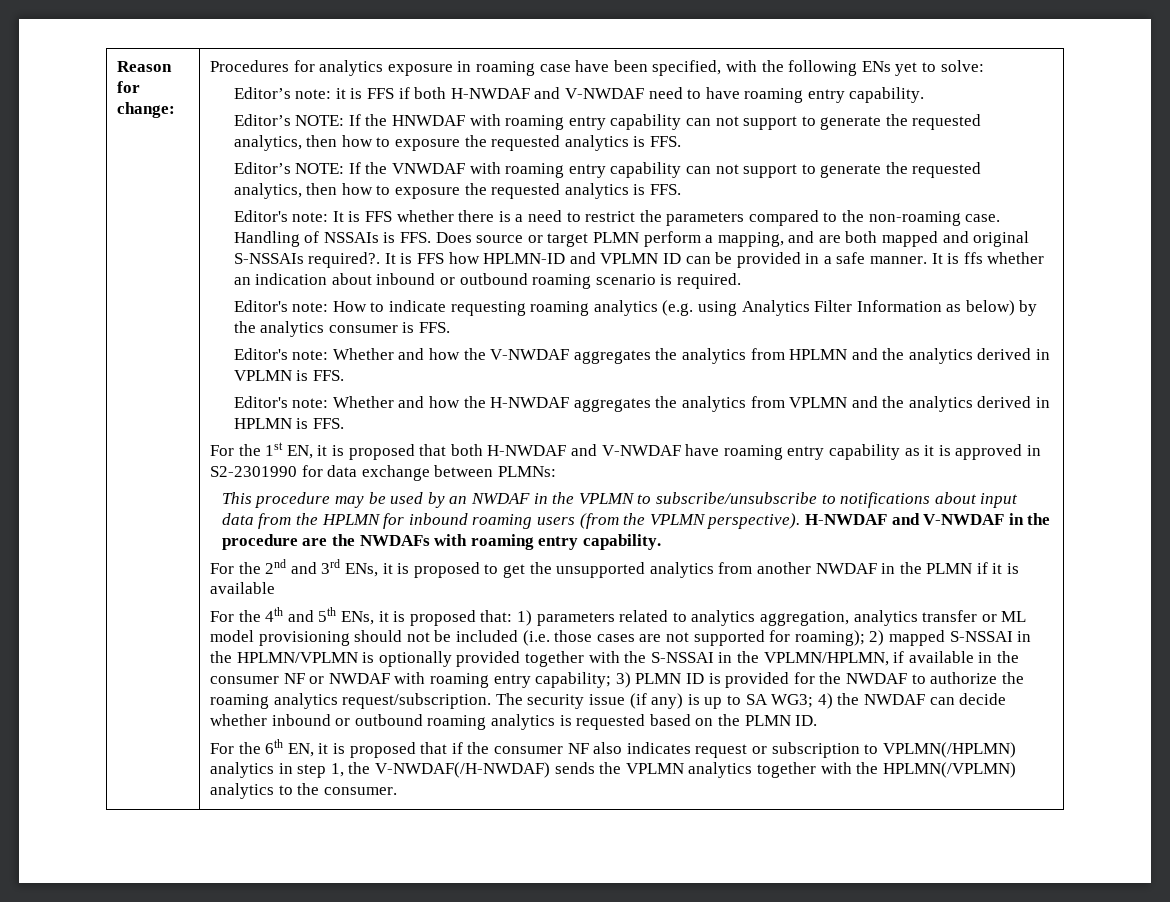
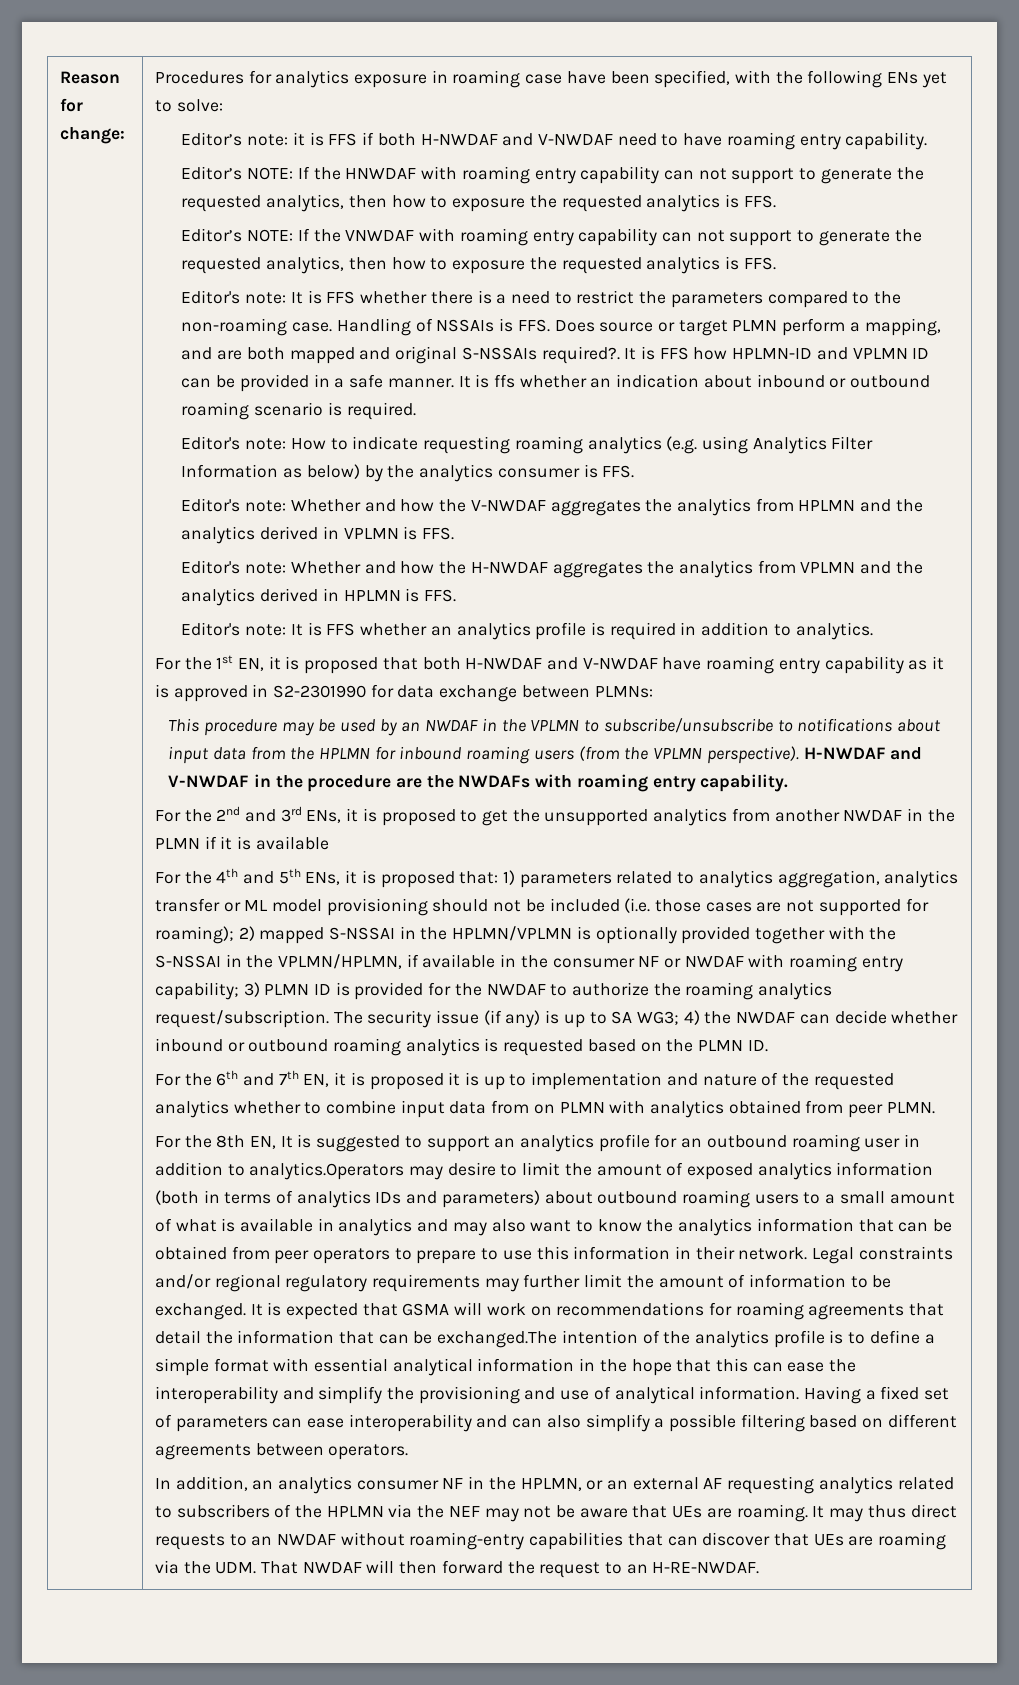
(344, 423) none -> [181,622,873,640] // Editor's note: It is FFS whether an analytics profile is required in addition to analytics.
[287,742,1016,758] [210,762,1016,778] [210,783,397,799] EN, it is proposed that if the consumer NF also indicates request or subscription to VPLMN(/HPLMN) analytics in step 1, the V-NWDAF(/H-NWDAF) sends the VPLMN analytics together with the HPLMN(/VPLMN) analytics to the consumer. -> [242,1070,894,1090] [154,1100,935,1118] [154,1134,921,1152] [154,1162,934,1180] [154,1190,955,1208] [154,1218,953,1236] [154,1246,953,1264] [154,1274,892,1292] [154,1302,945,1320] [154,1330,935,1348] [154,1358,857,1376] [154,1386,950,1404] [154,1414,957,1432] [154,1443,409,1460] [154,1476,954,1494] [154,1504,957,1522] [154,1532,947,1550] [154,1560,760,1578] and 7th EN, it is proposed it is up to implementation and nature of the requested analytics whether to combine input data from on PLMN with analytics obtained from peer PLMN. // For the 8th EN, It is suggested to support an analytics profile for an outbound roaming user in addition to analytics.Operators may desire to limit the amount of exposed analytics information (both in terms of analytics IDs and parameters) about outbound roaming users to a small amount of what is available in analytics and may also want to know the analytics information that can be obtained from peer operators to prepare to use this information in their network. Legal constraints and/or regional regulatory requirements may further limit the amount of information to be exchanged. It is expected that GSMA will work on recommendations for roaming agreements that detail the information that can be exchanged.The intention of the analytics profile is to define a simple format with essential analytical information in the hope that this can ease the interoperability and simplify the provisioning and use of analytical information. Having a fixed set of parameters can ease interoperability and can also simplify a possible filtering based on different agreements between operators. // In addition, an analytics consumer NF in the HPLMN, or an external AF requesting analytics related to subscribers of the HPLMN via the NEF may not be aware that UEs are roaming. It may thus direct requests to an NWDAF without roaming-entry capabilities that can discover that UEs are roaming via the UDM. That NWDAF will then forward the request to an H-RE-NWDAF.

